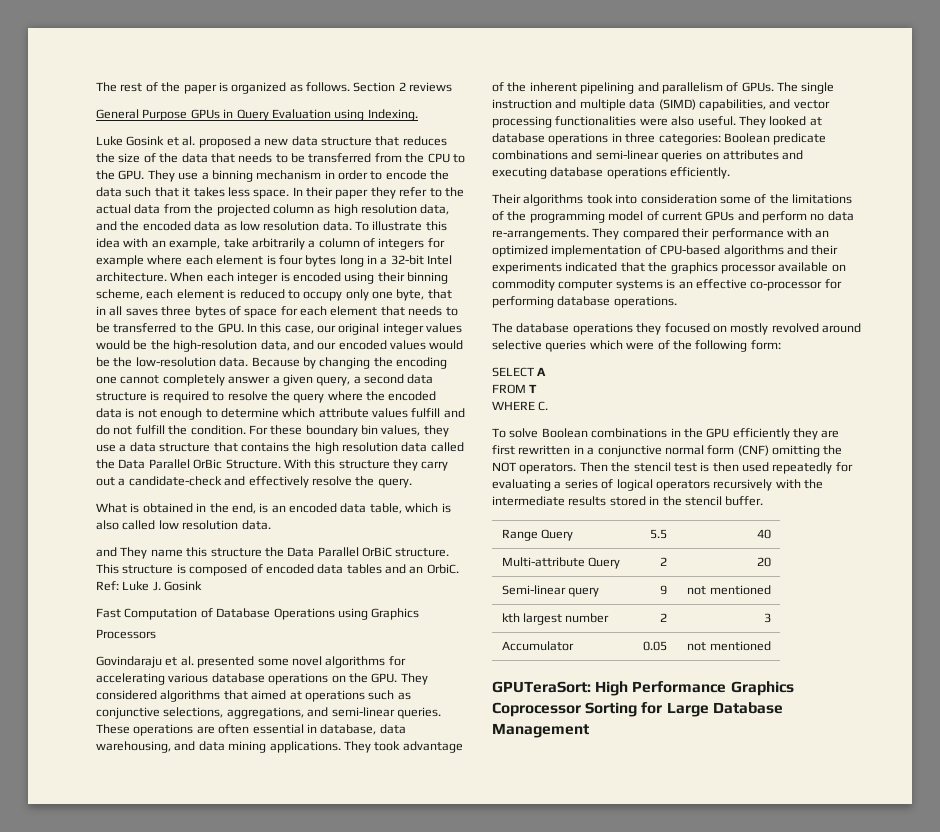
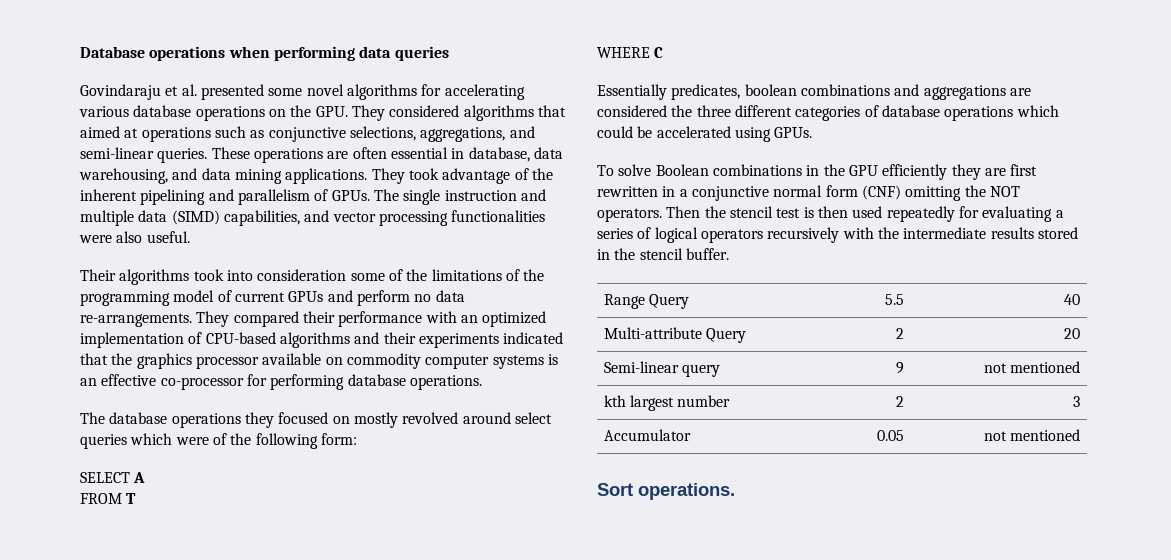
[96,82,453,94] [96,109,418,121] [96,136,447,148] [96,153,465,163] [96,170,450,182] [96,187,464,199] [96,204,450,216] [96,221,447,231] [96,238,445,250] [96,255,453,267] [96,272,448,284] [96,289,452,301] [96,306,458,318] [96,323,463,335] [96,340,464,352] [96,357,447,369] [96,374,434,386] [96,391,437,403] [96,408,465,420] [96,425,449,437] [96,442,464,454] [96,459,449,471] [96,476,412,488] [96,503,451,514] [96,520,271,530] [96,547,450,559] [96,564,459,576] [96,581,203,591] [96,608,420,620] [96,629,156,639] The rest of the paper is organized as follows. Section 2 reviews // General Purpose GPUs in Query Evaluation using Indexing. // Luke Gosink et al. proposed a new data structure that reduces the size of the data that needs to be transferred from the CPU to the GPU. They use a binning mechanism in order to encode the data such that it takes less space. In their paper they refer to the actual data from the projected column as high resolution data, and the encoded data as low resolution data. To illustrate this idea with an example, take arbitrarily a column of integers for example where each element is four bytes long in a 32-bit Intel architecture. When each integer is encoded using their binning scheme, each element is reduced to occupy only one byte, that in all saves three bytes of space for each element that needs to be transferred to the GPU. In this case, our original integer values would be the high-resolution data, and our encoded values would be the low-resolution data. Because by changing the encoding one cannot completely answer a given query, a second data structure is required to resolve the query where the encoded data is not enough to determine which attribute values fulfill and do not fulfill the condition. For these boundary bin values, they use a data structure that contains the high resolution data called the Data Parallel OrBic Structure. With this structure they carry out a candidate-check and effectively resolve the query. // What is obtained in the end, is an encoded data table, which is also called low resolution data. // and They name this structure the Data Parallel OrBiC structure. This structure is composed of encoded data tables and an OrbiC. Ref: Luke J. Gosink // Fast Computation of Database Operations using Graphics // Processors -> [80,46,449,61] Database operations when performing data queries
[738,116,822,128] [492,133,827,145] [492,150,804,162] [492,167,731,179] They looked at database operations in three categories: Boolean predicate combinations and semi-linear queries on attributes and executing database operations efficiently. -> (190, 237) none
[492,340,542,350] selective -> [514,412,552,424] select
[538,401,549,411] C. -> [654,47,664,58] [597,84,1031,100] [597,105,1059,121] [597,126,813,142] C // Essentially predicates, boolean combinations and aggregations are considered the three different categories of database operations which could be accelerated using GPUs.
[492,681,794,696] [492,702,783,717] [492,723,589,738] GPUTeraSort: High Performance Graphics Coprocessor Sorting for Large Database Management -> [597,483,735,500] Sort operations.

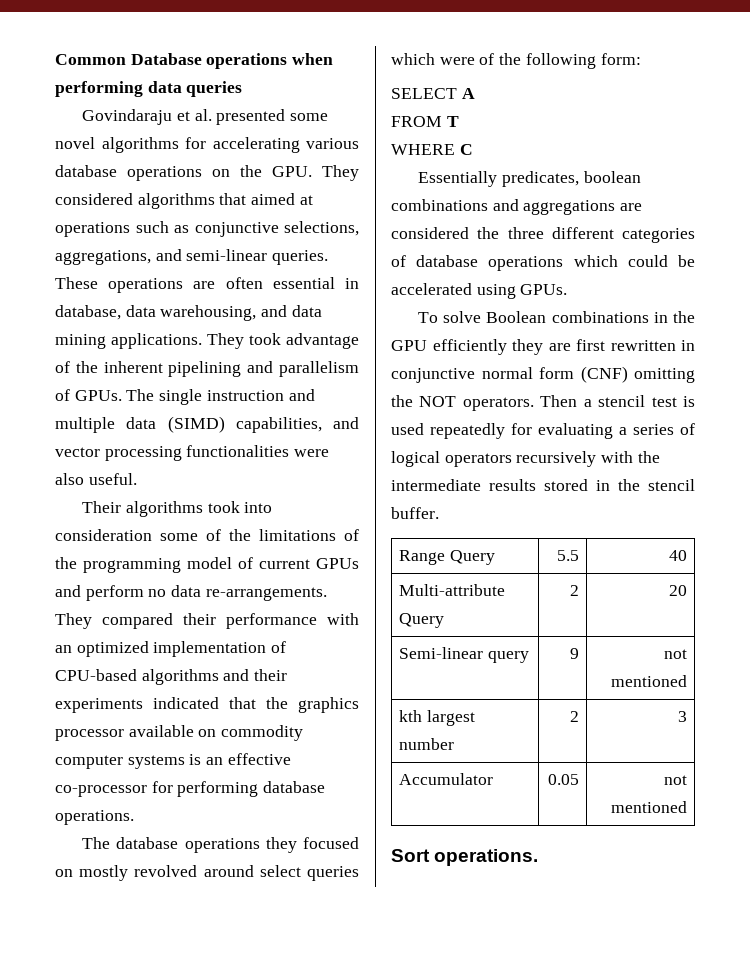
(80, 52) none -> [55,54,126,65] Common
[679,189,688,197] a -> (695, 345) none
[704,206,726,218] the -> [583,399,592,407] a
[817,206,848,218] then -> (695, 401) none

